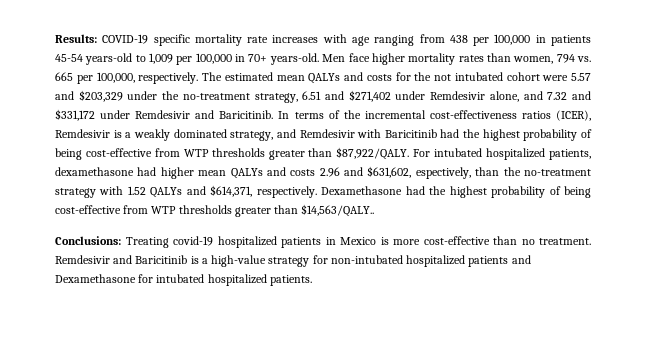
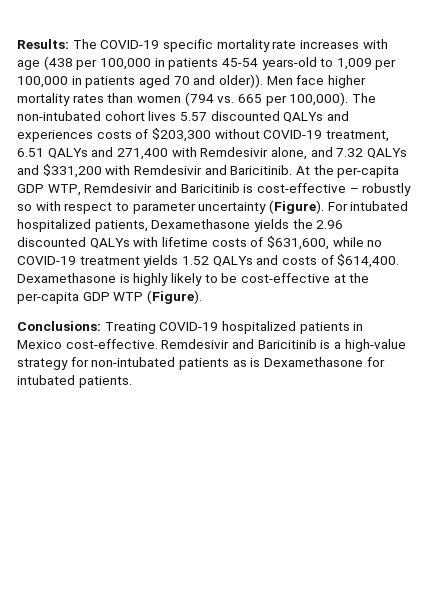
(97, 38) none -> [72,39,97,49] The
[374,34,468,46] ranging from 438 -> [43,56,73,70] (438
[248,53,319,65] 70+ years-old. -> [85,74,263,88] patients aged 70 and older)).
[513,54,575,64] women, 794 -> [136,92,214,106] women (794
[96,72,591,84] [55,90,591,103] [55,109,591,121] [55,129,593,141] [55,147,592,160] [55,166,591,179] [55,185,591,198] [55,204,375,217] 100,000, respectively. The estimated mean QALYs and costs for the not intubated cohort were 5.57 and $203,329 under the no-treatment strategy, 6.51 and $271,402 under Remdesivir alone, and 7.32 and $331,172 under Remdesivir and Baricitinib. In terms of the incremental cost-effectiveness ratios (ICER), Remdesivir is a weakly dominated strategy, and Remdesivir with Baricitinib had the highest probability of being cost-effective from WTP thresholds greater than $87,922/QALY. For intubated hospitalized patients, dexamethasone had higher mean QALYs and costs 2.96 and $631,602, espectively, than the no-treatment strategy with 1.52 QALYs and $614,371, respectively. Dexamethasone had the highest probability of being cost-effective from WTP thresholds greater than $14,563/QALY.. -> [289,92,376,106] [17,111,349,123] [17,128,389,142] [17,147,407,160] [17,164,400,178] [17,183,412,196] [17,200,409,214] [17,219,344,232] [17,236,383,250] [17,254,400,268] [17,273,370,286] [17,290,202,304] 100,000). The non-intubated cohort lives 5.57 discounted QALYs and experiences costs of $203,300 without COVID-19 treatment, 6.51 QALYs and 271,400 with Remdesivir alone, and 7.32 QALYs and $331,200 with Remdesivir and Baricitinib. At the per-capita GDP WTP, Remdesivir and Baricitinib is cost-effective – robustly so with respect to parameter uncertainty (Figure). For intubated hospitalized patients, Dexamethasone yields the 2.96 discounted QALYs with lifetime costs of $631,600, while no COVID-19 treatment yields 1.52 QALYs and costs of $614,400. Dexamethasone is highly likely to be cost-effective at the per-capita GDP WTP (Figure).
[173,236,213,246] covid-19 -> [159,322,219,331] COVID-19
[380,236,591,245] is more cost-effective than no treatment. -> [65,339,158,349] cost-effective.
[406,255,531,267] hospitalized patients and -> [178,358,261,370] patients as is
[207,274,267,286] hospitalized -> (75, 380) none

